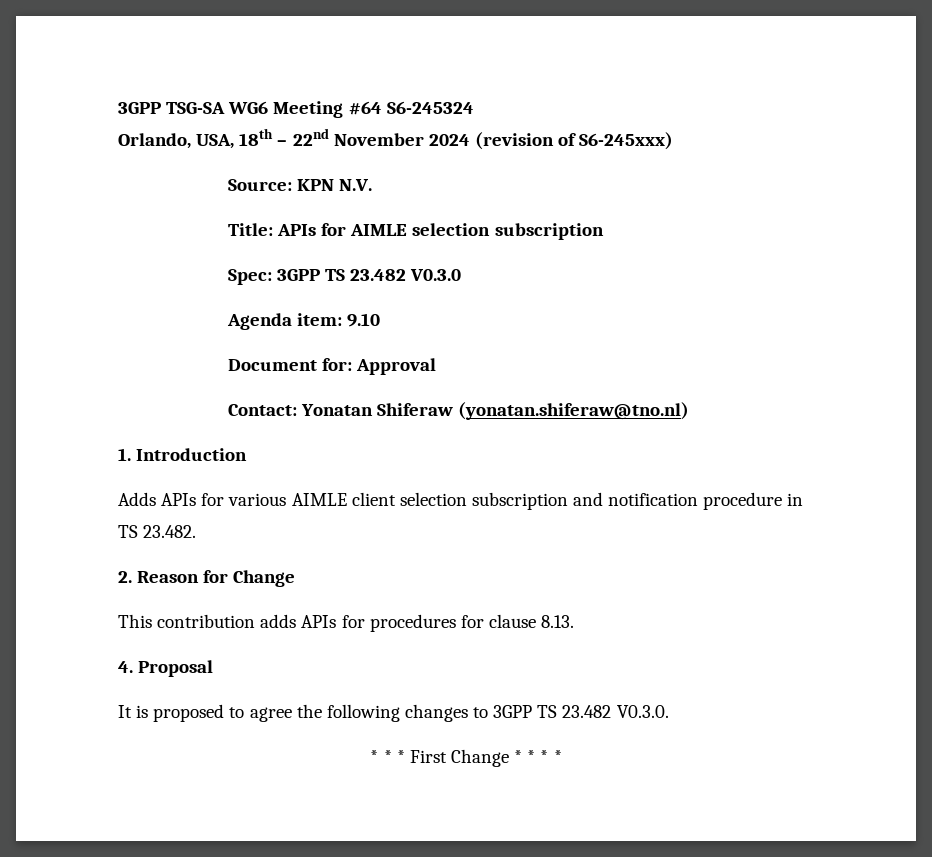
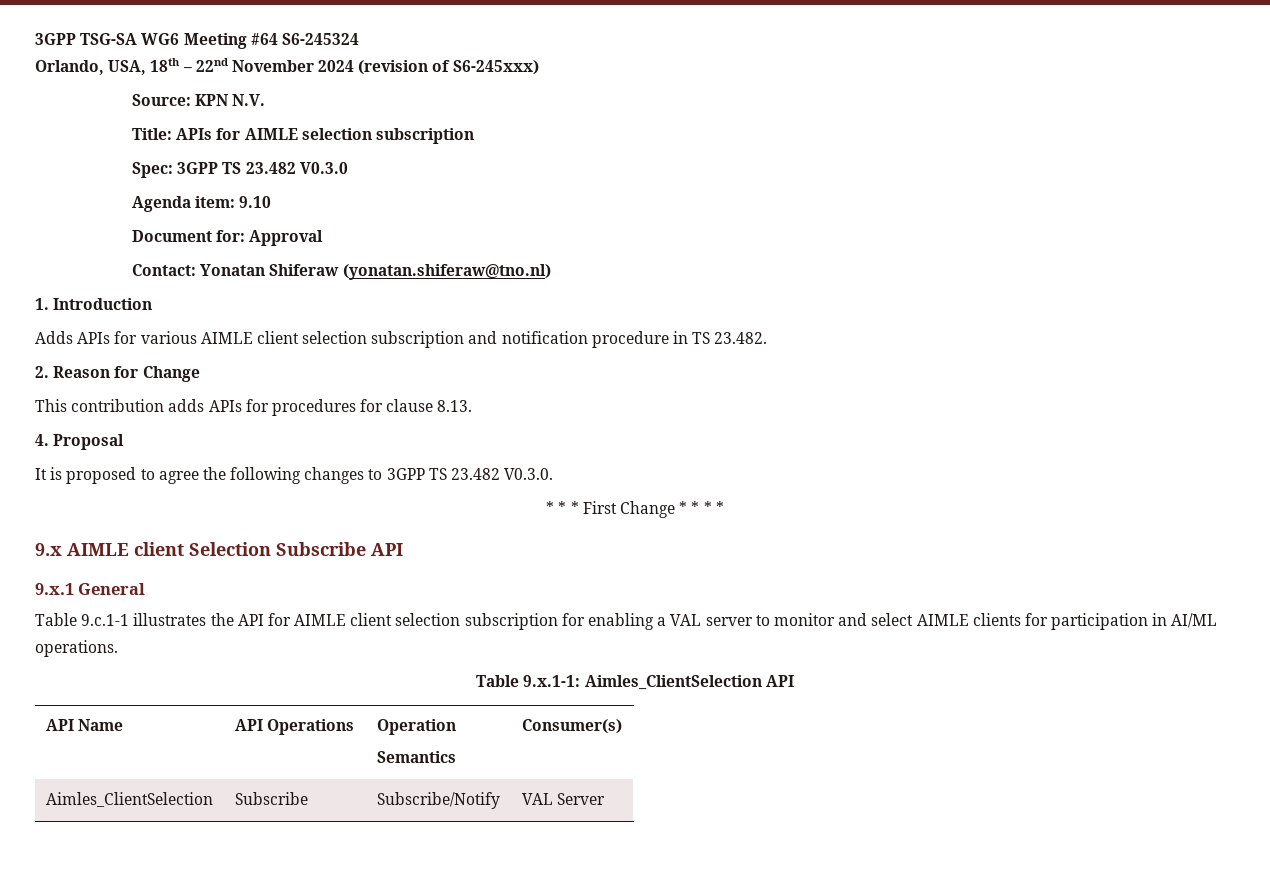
(562, 756) none -> [35,542,403,556] [35,583,146,595] [35,613,1218,630] [35,640,118,657] [476,675,794,690] [45,719,123,731] [234,719,354,735] [376,719,456,735] [376,751,456,763] [521,719,622,734] [45,792,213,807] [234,792,308,805] [376,792,500,809] [521,793,605,805] // 9.x AIMLE client Selection Subscribe API // 9.x.1 General // Table 9.c.1-1 illustrates the API for AIMLE client selection subscription for enabling a VAL server to monitor and select AIMLE clients for participation in AI/ML operations. // Table 9.x.1-1: Aimles_ClientSelection API // API Name | API Operations | Operation // Semantics | Consumer(s) // Aimles_ClientSelection | Subscribe | Subscribe/Notify | VAL Server

